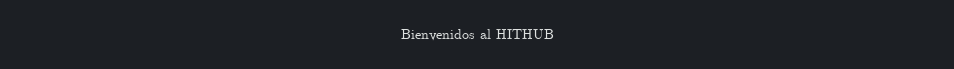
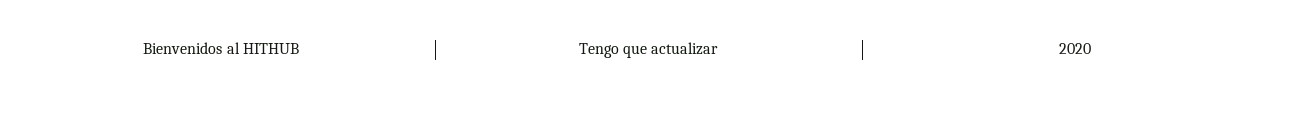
(554, 34) none -> [578,42,719,58] [1059,43,1091,54] // Tengo que actualizar // 2020

